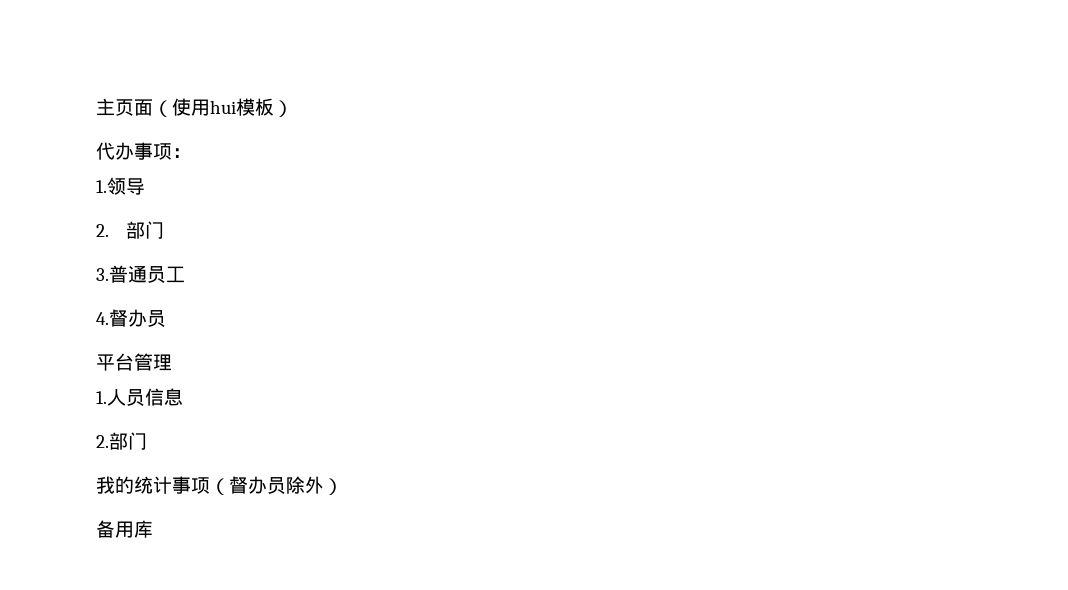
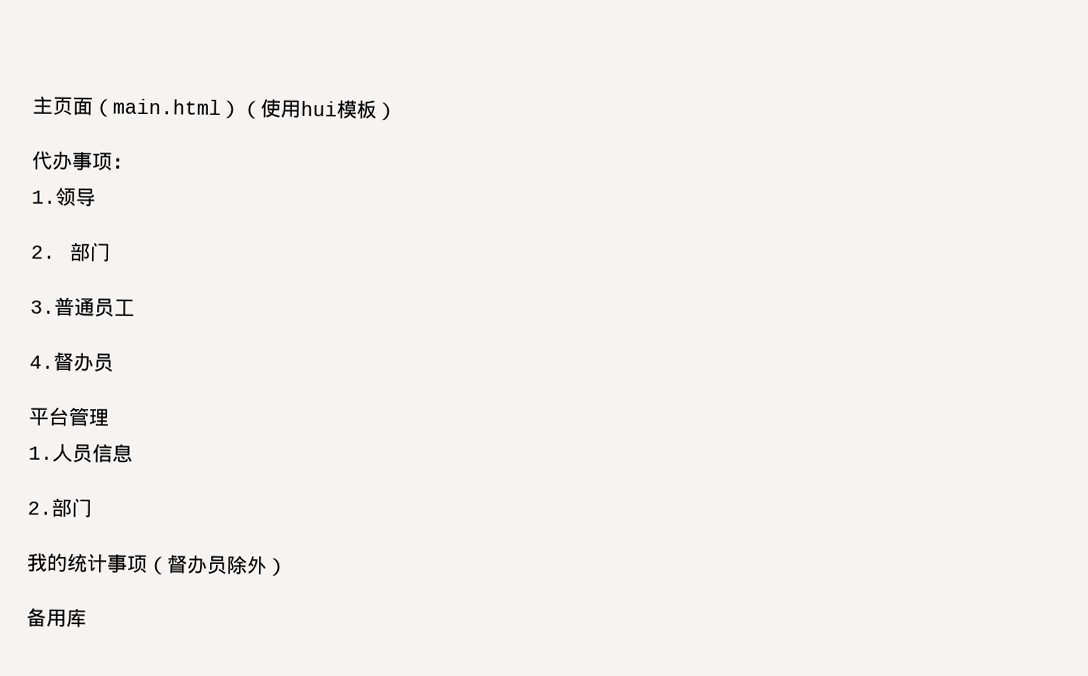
(172, 108) none -> [112,98,261,120] main.html）（

